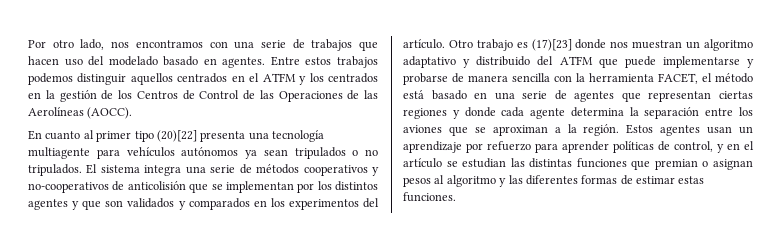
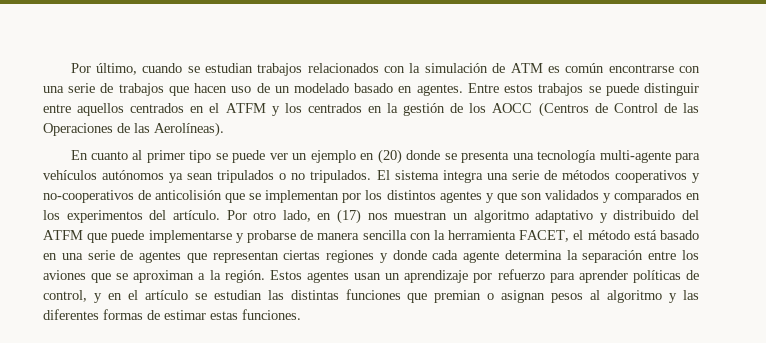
[28,39,203,50] Por otro lado, nos encontramos -> [70,63,674,76] Por último, cuando se estudian trabajos relacionados con la simulación de ATM es común encontrarse
[88,56,105,66] del -> [256,83,290,93] de un
[28,73,127,85] podemos distinguir -> [588,83,699,96] [43,104,71,113] se puede distinguir entre
[136,91,178,99] Centros -> [492,102,589,117] AOCC (Centros
[28,107,133,119] Aerolíneas (AOCC). -> [154,122,224,137] Aerolíneas).
[156,130,197,142] (20)[22] -> [215,149,457,164] se puede ver un ejemplo en (20) donde se
[28,147,90,159] multiagente -> [599,150,671,163] multi-agente
[448,39,607,51] Otro trabajo es (17)[23] donde -> [226,209,361,224] Por otro lado, en (17)

